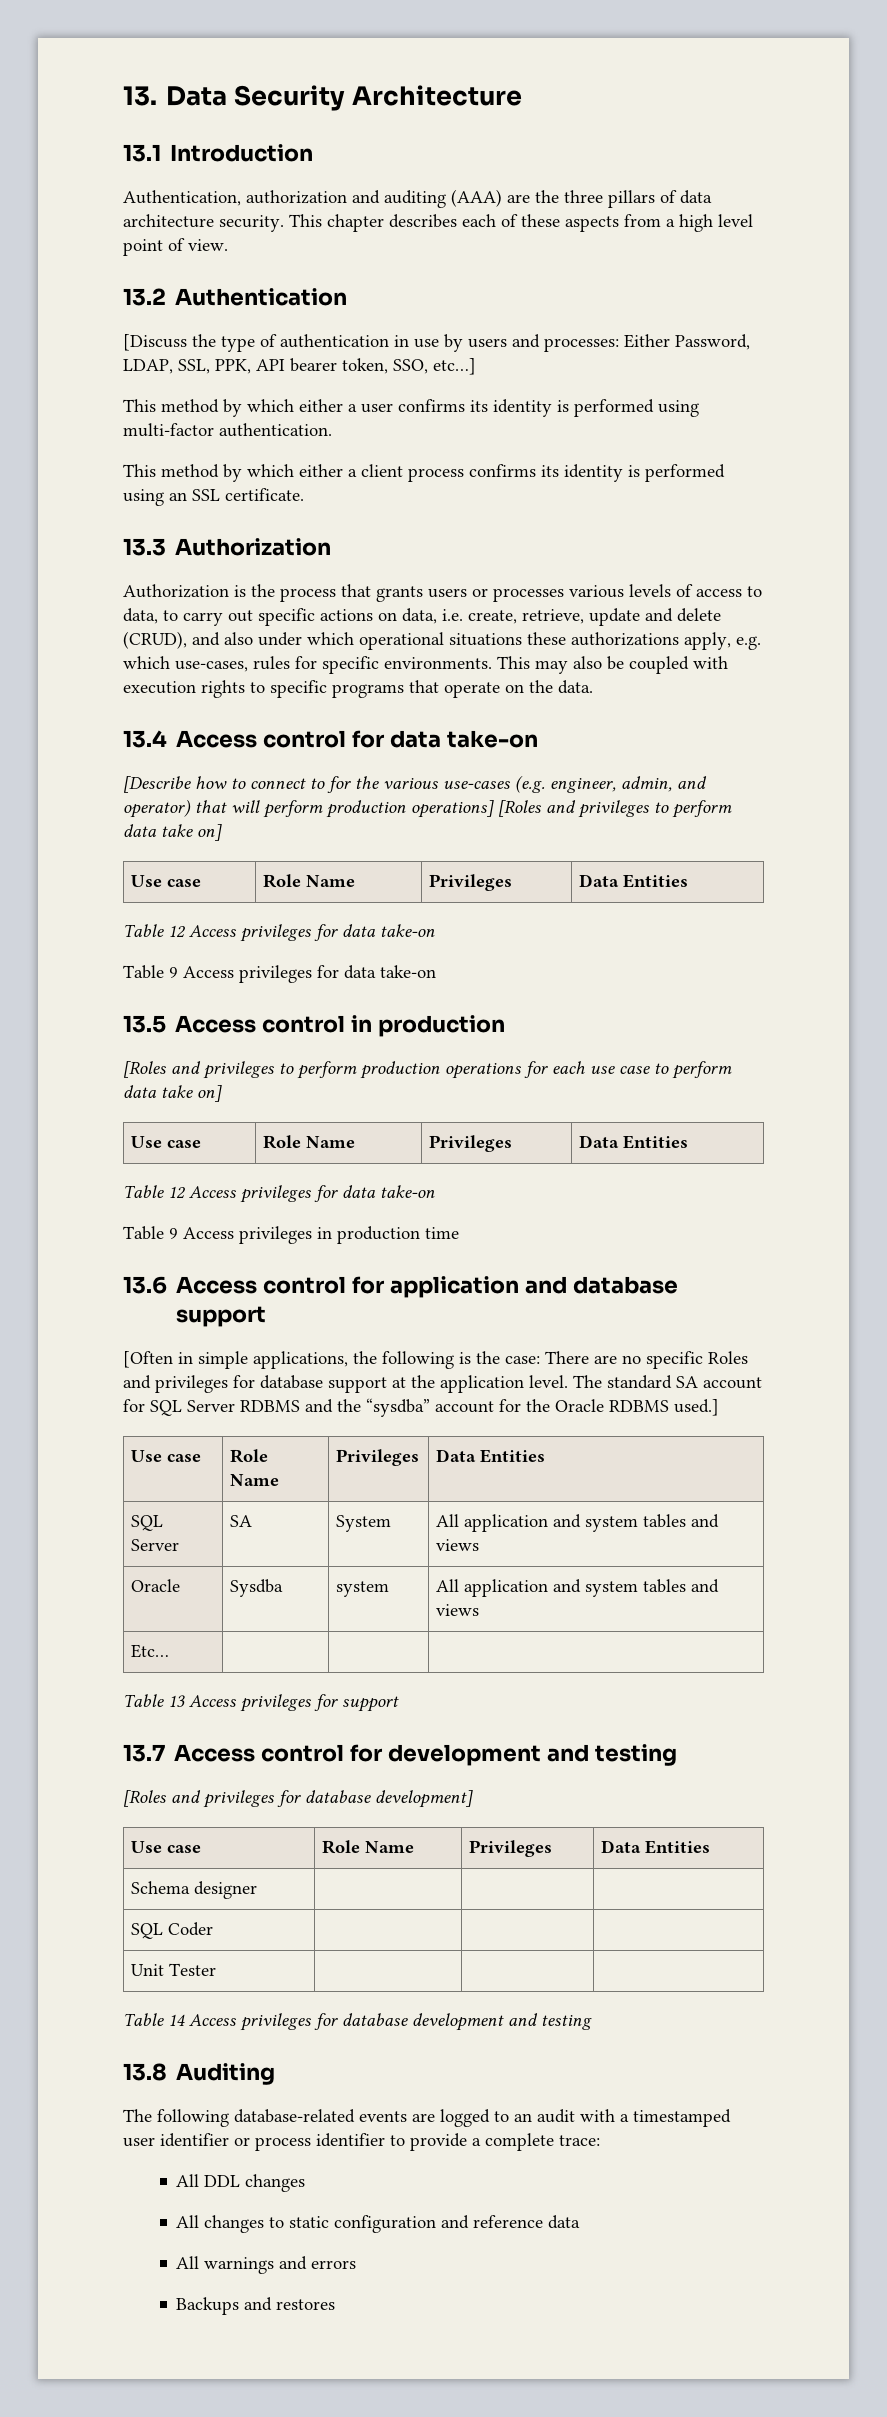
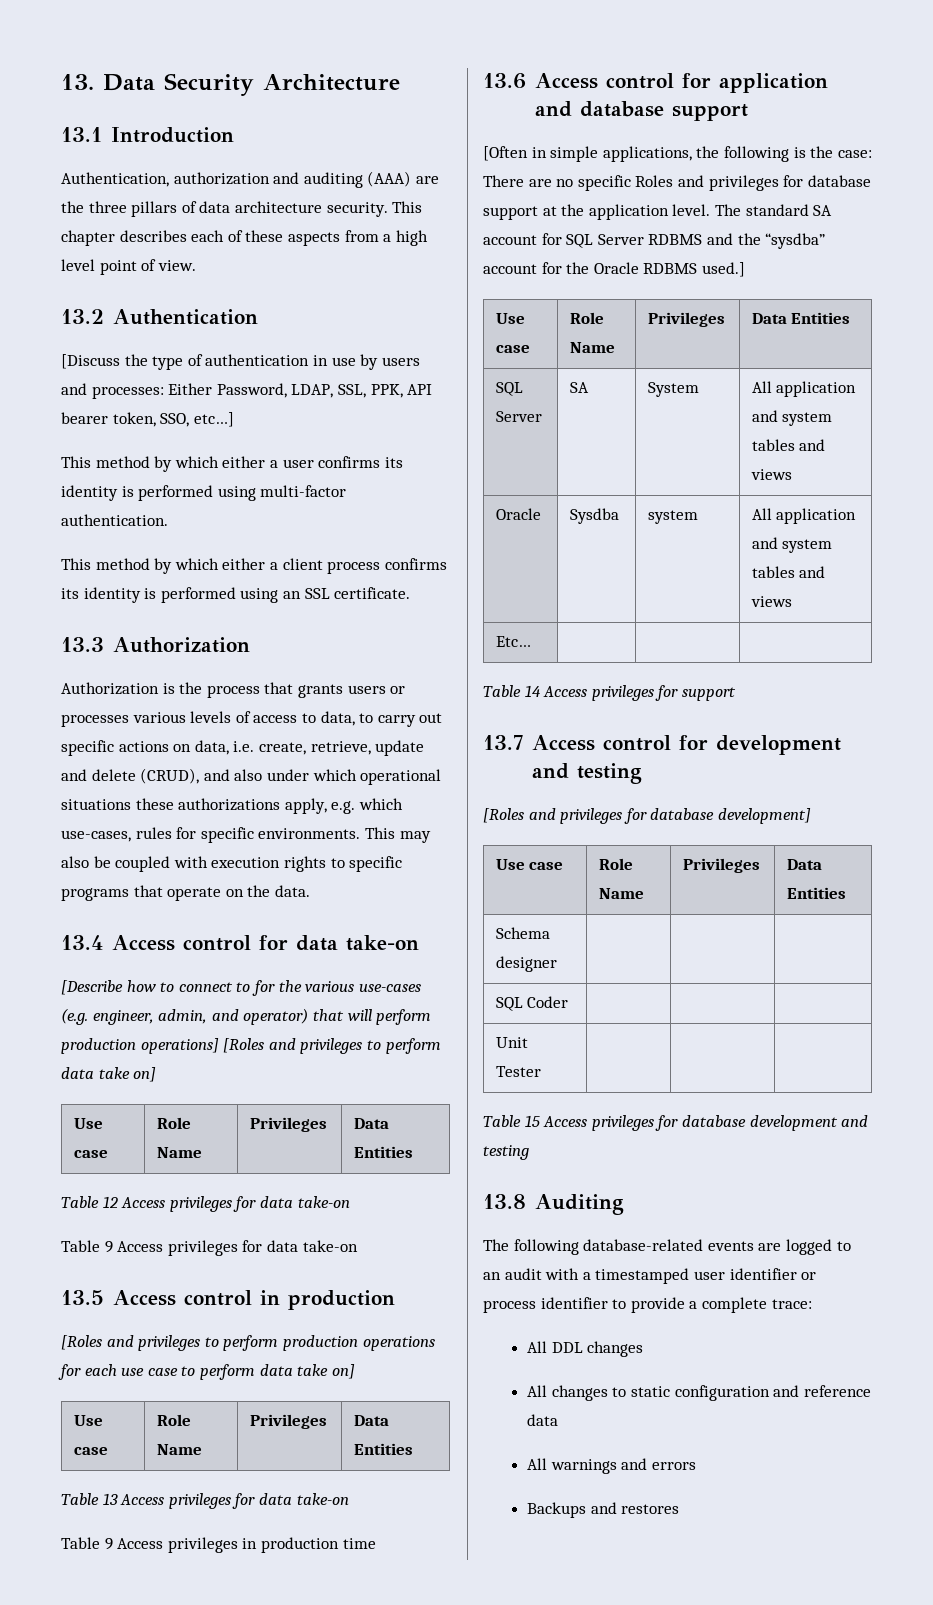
[168,1186,186,1199] 12 -> [102,1493,118,1505] 13
[168,1695,185,1707] 13 -> [524,685,541,697] 14
[168,2014,185,2026] 14 -> [524,1115,540,1127] 15

